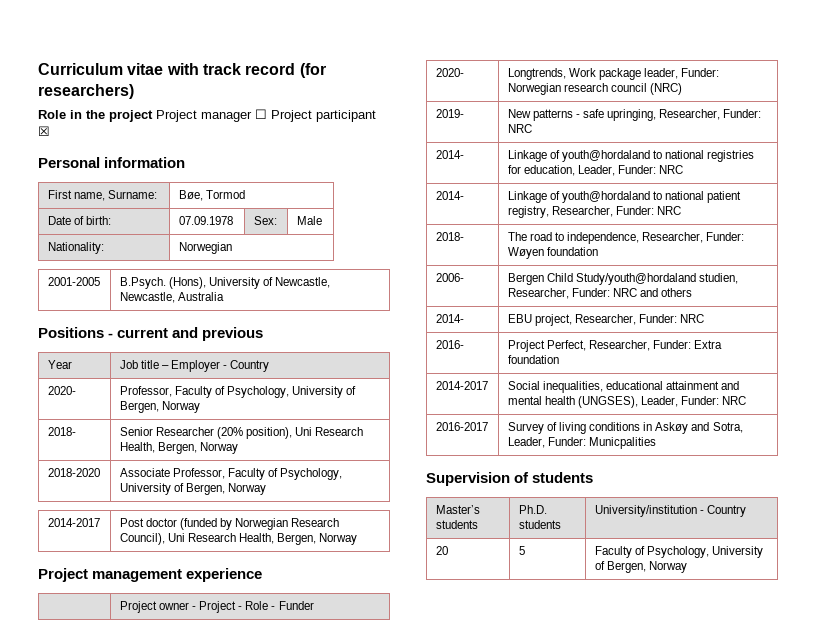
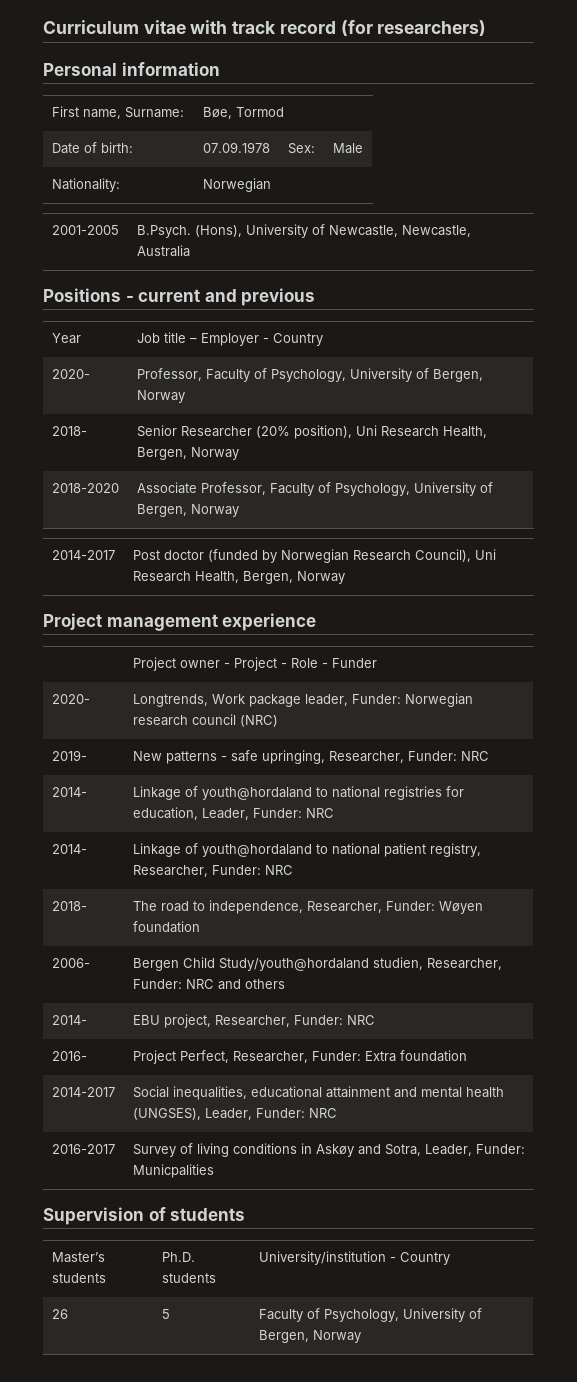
[38,109,376,122] [38,126,50,136] // Role in the project Project manager ☐ Project participant ☒ -> (487, 28) none
[435,546,448,555] 20 -> [51,1309,68,1319] 26

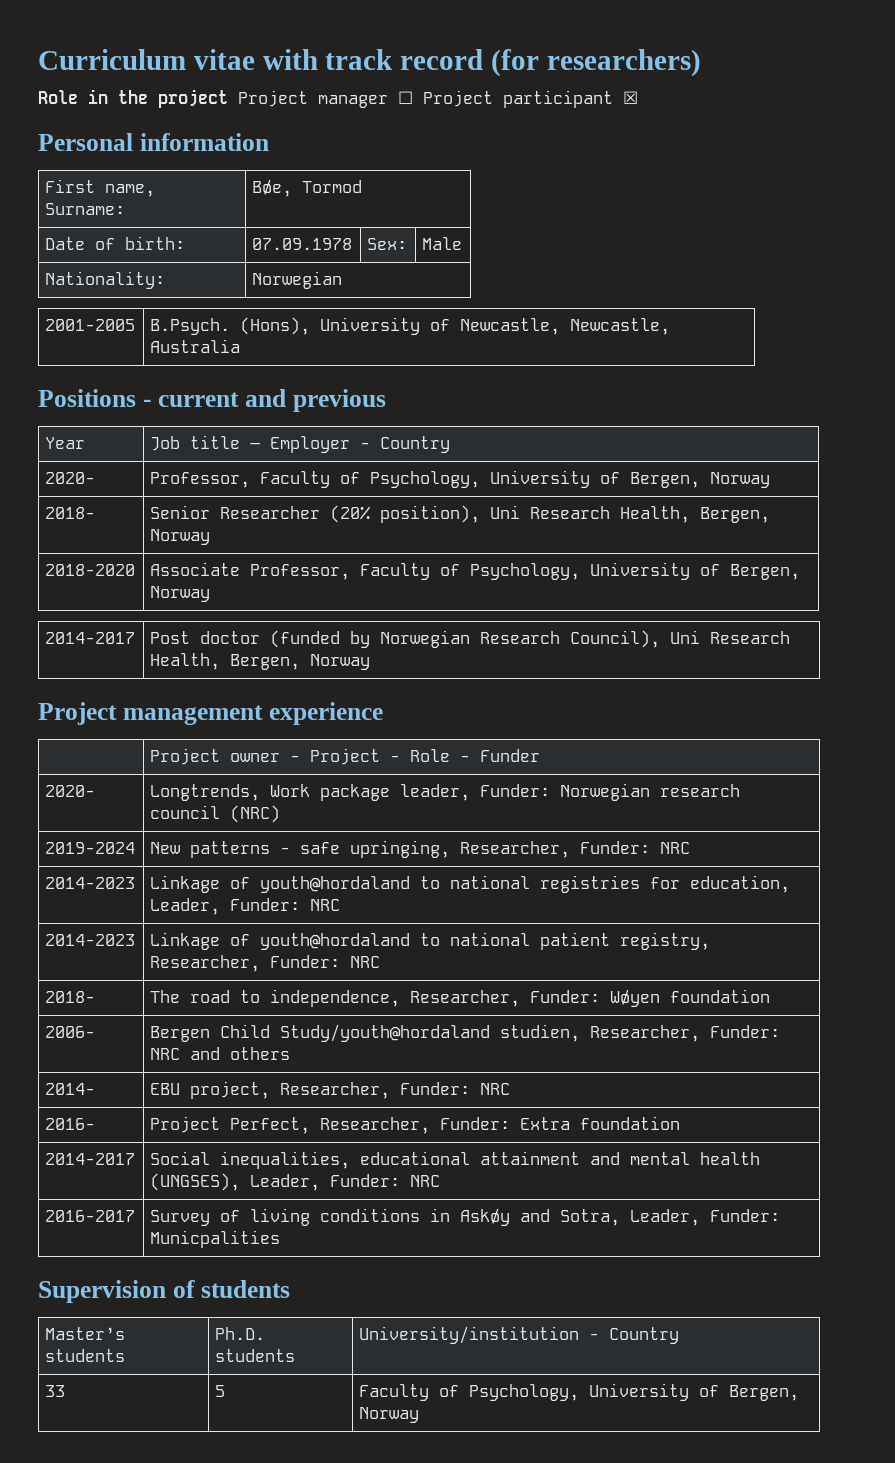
(487, 28) none -> [38,89,638,108] // Role in the project Project manager ☐ Project participant ☒
[51,750,87,761] 2019- -> [45,842,136,854] 2019-2024
[51,787,87,797] 2014- -> [45,877,136,889] 2014-2023
[51,844,87,854] 2014- -> [45,934,136,946] 2014-2023
[51,1309,68,1319] 26 -> [45,1385,66,1397] 33

